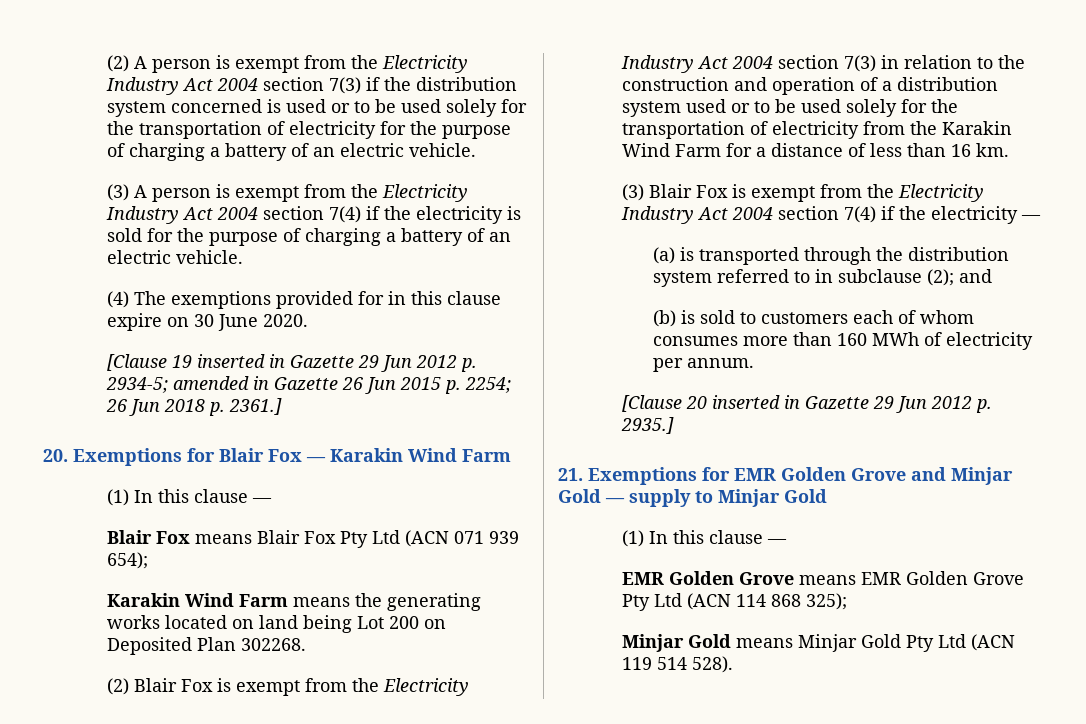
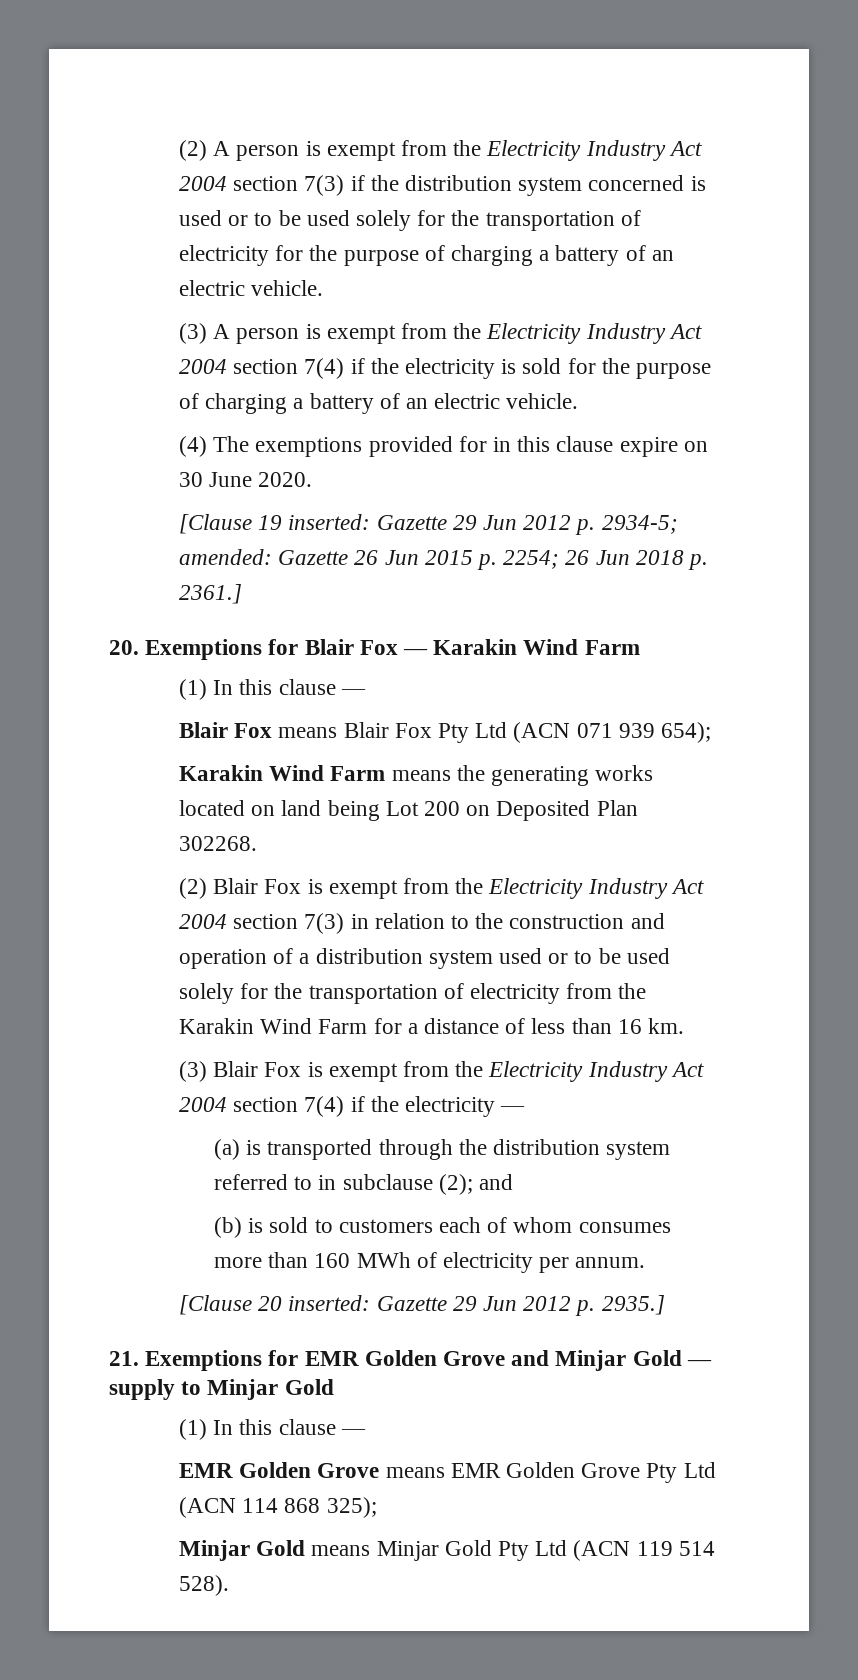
[196,354,285,368] inserted in -> [288,514,371,530] inserted:
[172,376,269,390] amended in -> [178,549,272,565] amended:
[711,395,800,409] inserted in -> [288,1295,371,1311] inserted:

